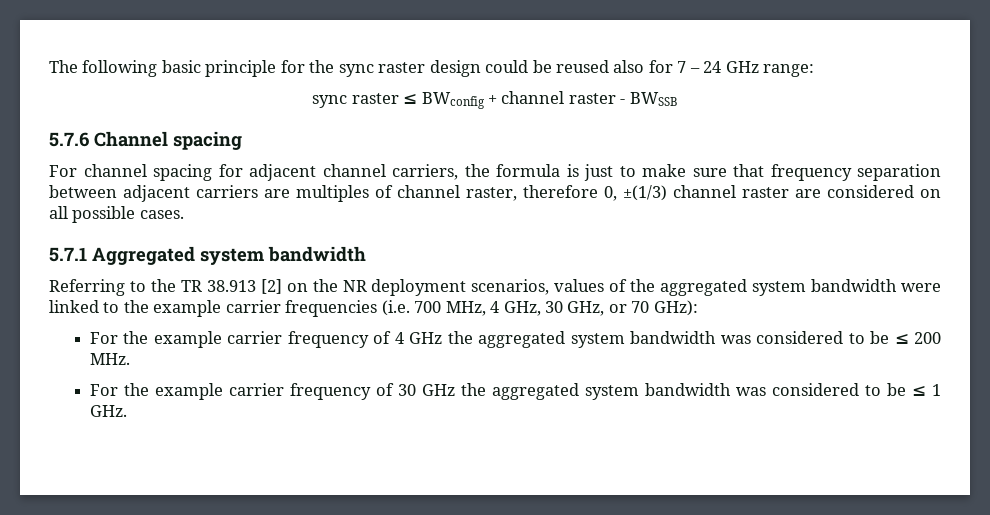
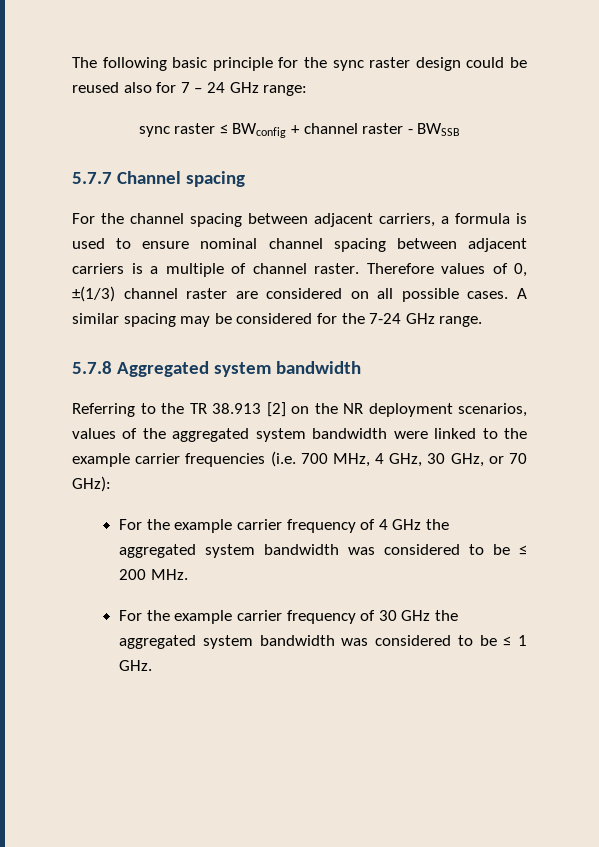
[49,132,89,147] 5.7.6 -> [72,172,112,184] 5.7.7
[83,164,941,181] [49,185,598,202] channel spacing for adjacent channel carriers, the formula is just to make sure that frequency separation between adjacent carriers are multiples of channel raster, therefore -> [101,213,527,227] [72,238,527,252] [72,263,508,277] the channel spacing between adjacent carriers, a formula is used to ensure nominal channel spacing between adjacent carriers is a multiple of channel raster. Therefore values of
[49,247,87,262] // 5.7.1 -> [516,288,527,299] [72,313,483,327] [72,361,112,374] A similar spacing may be considered for the 7-24 GHz range. // 5.7.8

